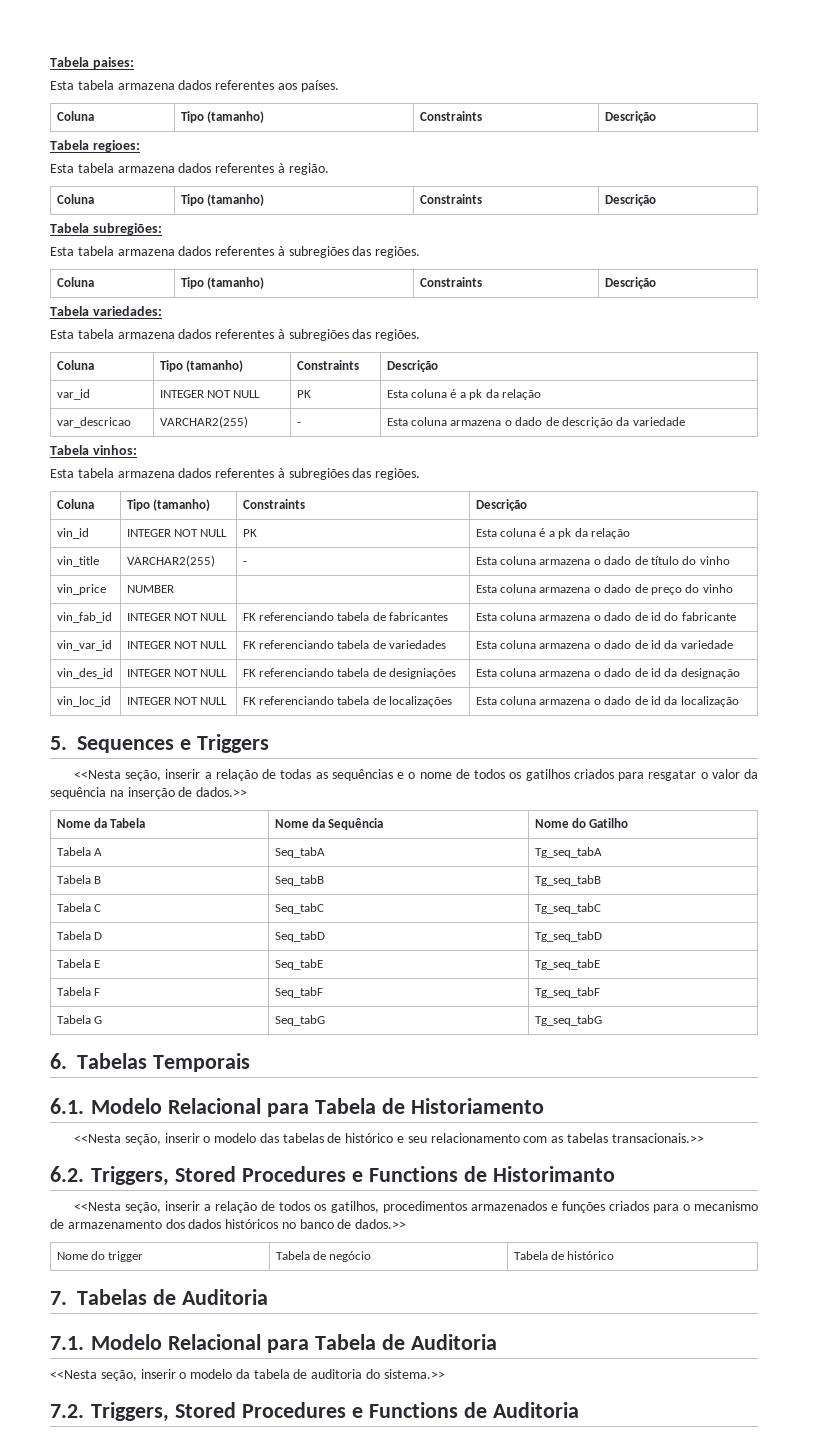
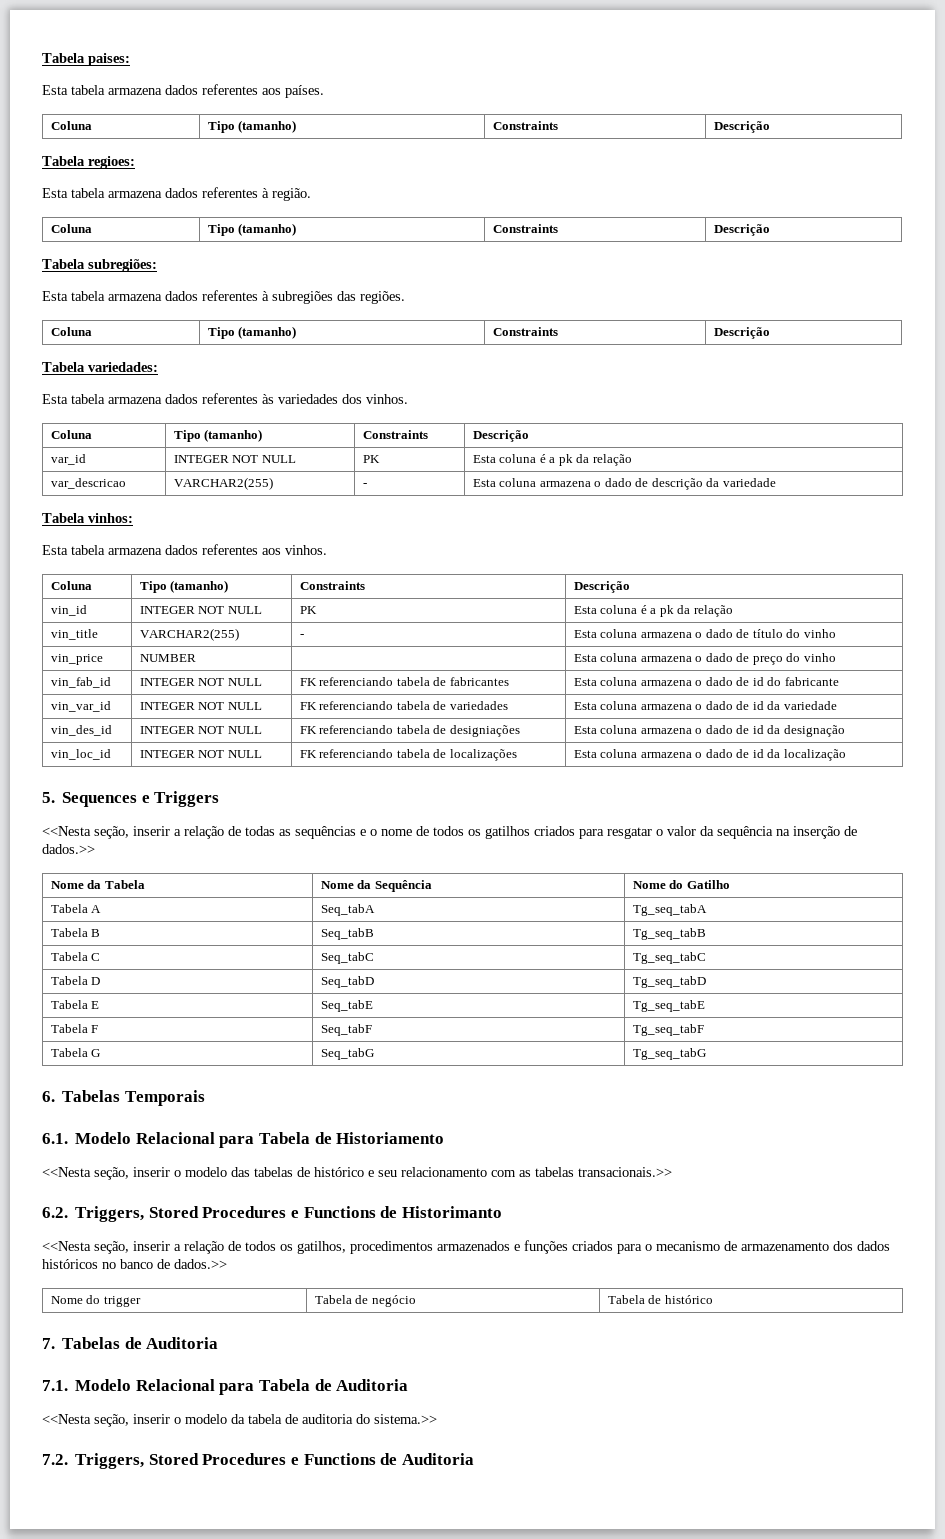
[277,329,421,341] à subregiões das regiões. -> [262,394,408,404] às variedades dos vinhos.
[277,468,421,480] à subregiões das regiões. -> [262,545,327,555] aos vinhos.

